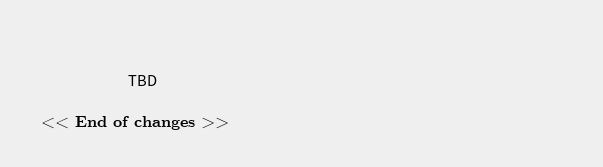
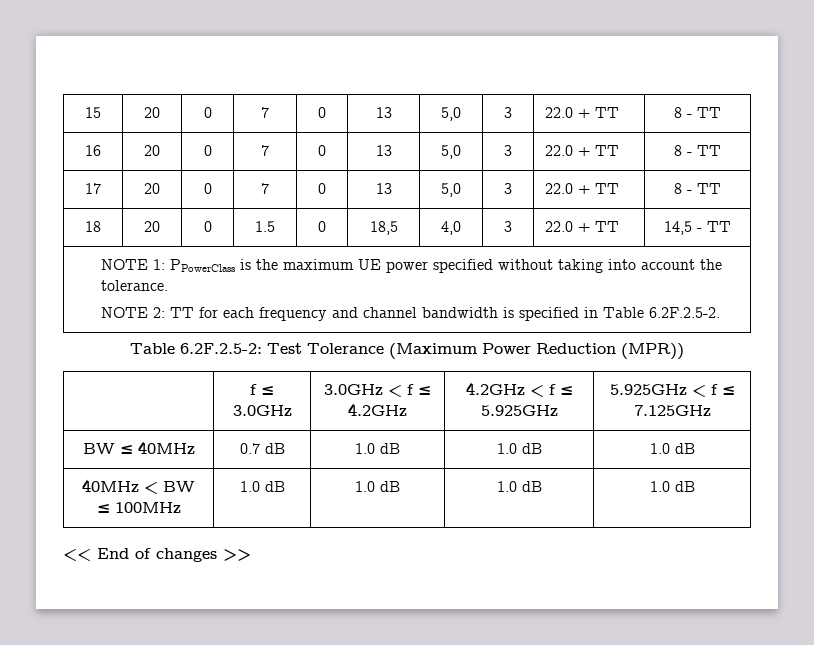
[128,75,158,86] TBD -> [85,107,101,118] [144,107,160,118] [203,107,212,118] [261,107,269,118] [318,107,326,118] [375,107,392,118] [441,107,461,121] [504,107,512,118] [545,107,620,118] [674,107,721,118] [85,145,101,156] [144,145,160,156] [203,145,212,156] [261,145,269,156] [318,145,326,156] [375,145,392,156] [441,145,461,159] [504,145,512,156] [545,145,620,156] [674,145,721,156] [85,183,101,194] [144,183,160,194] [203,183,212,194] [261,183,269,194] [318,183,326,194] [375,183,392,194] [441,183,461,197] [504,183,512,194] [545,183,620,194] [674,183,721,194] [85,221,101,232] [144,221,160,232] [203,221,212,232] [255,221,275,232] [318,221,326,232] [369,221,398,235] [441,221,461,235] [504,221,512,232] [545,221,620,232] [664,221,731,235] [101,259,723,273] [101,280,169,291] [101,307,721,321] [130,343,684,360] [250,384,274,395] [232,405,292,417] [324,384,432,397] [348,403,408,417] [465,382,573,397] [480,405,558,417] [609,384,735,397] [633,405,711,417] [82,441,195,455] [239,443,285,454] [355,443,401,454] [496,443,542,454] [649,443,695,454] [82,479,195,494] [96,502,181,514] [239,481,285,492] [355,481,401,492] [496,481,542,492] [649,481,695,492] 15 | 20 | 0 | 7 | 0 | 13 | 5,0 | 3 | 22.0 + TT | 8 - TT // 16 | 20 | 0 | 7 | 0 | 13 | 5,0 | 3 | 22.0 + TT | 8 - TT // 17 | 20 | 0 | 7 | 0 | 13 | 5,0 | 3 | 22.0 + TT | 8 - TT // 18 | 20 | 0 | 1.5 | 0 | 18,5 | 4,0 | 3 | 22.0 + TT | 14,5 - TT // NOTE 1: PPowerClass is the maximum UE power specified without taking into account the tolerance. // NOTE 2: TT for each frequency and channel bandwidth is specified in Table 6.2F.2.5-2. // Table 6.2F.2.5-2: Test Tolerance (Maximum Power Reduction (MPR)) // | f ≤ 3.0GHz | 3.0GHz < f ≤ 4.2GHz | 4.2GHz < f ≤ 5.925GHz | 5.925GHz < f ≤ 7.125GHz // BW ≤ 40MHz | 0.7 dB | 1.0 dB | 1.0 dB | 1.0 dB // 40MHz < BW ≤ 100MHz | 1.0 dB | 1.0 dB | 1.0 dB | 1.0 dB

